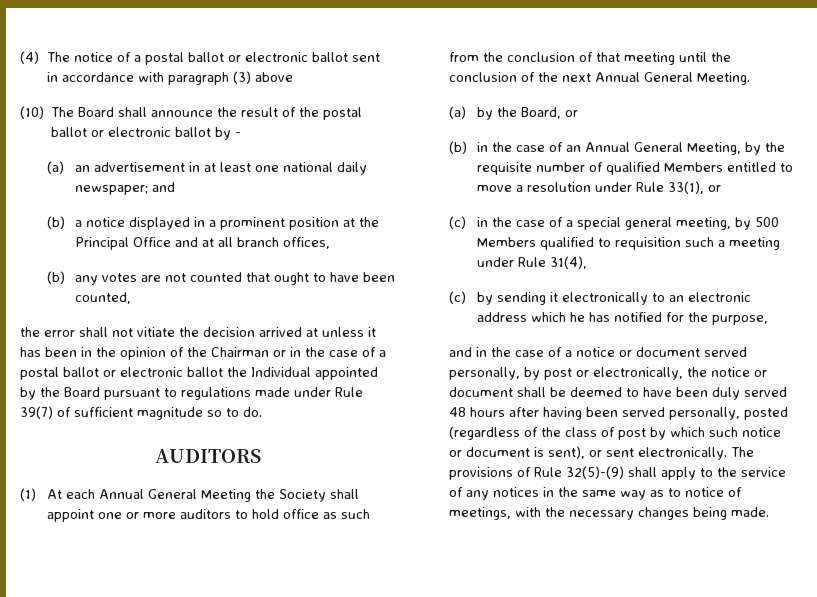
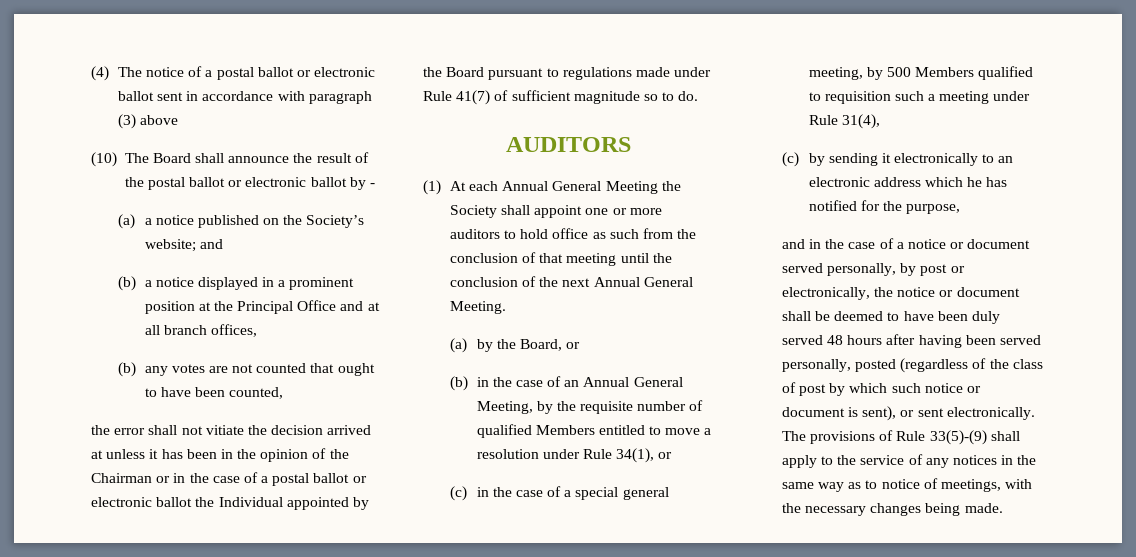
[74,162,367,175] [74,185,148,195] an advertisement in at least one national daily newspaper; -> [144,215,365,228] [144,239,196,252] a notice published on the Society’s website;
[20,406,53,419] 39(7) -> [456,90,491,105] 41(7)
[667,181,704,194] 33(1), -> [616,448,655,463] 34(1),
[566,466,625,479] 32(5)-(9) -> [929,430,987,445] 33(5)-(9)

